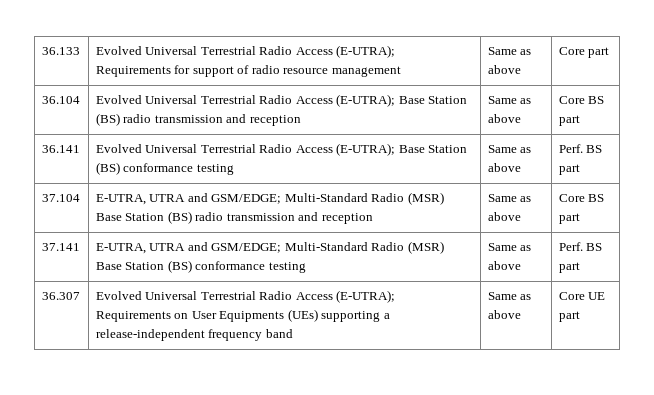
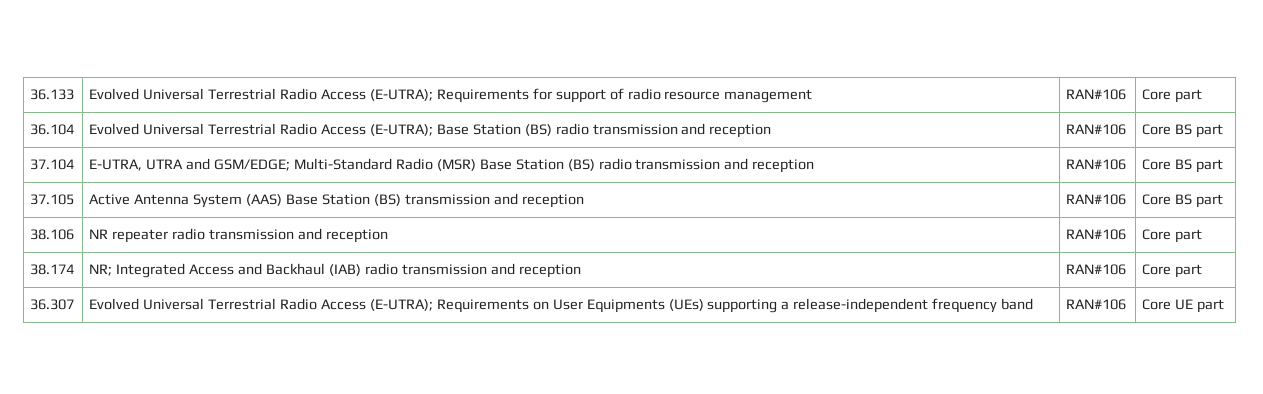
[487,47,532,55] [487,65,521,74] Same as above -> [1066,89,1127,100] RAN#106
[487,96,532,104] [487,114,521,123] [558,96,605,104] [558,115,580,126] [41,145,80,153] [95,143,468,156] [95,162,234,175] [487,145,532,153] [487,163,521,172] [558,144,603,153] [558,164,580,175] Same as above | Core BS part // 36.141 | Evolved Universal Terrestrial Radio Access (E-UTRA); Base Station (BS) conformance testing | Same as above | Perf. BS part -> [1066,124,1127,135] [1142,124,1224,138] RAN#106 | Core BS part
[487,194,532,202] [487,212,521,221] [558,194,605,202] [558,213,580,224] [41,243,80,251] [95,241,444,254] [95,260,306,273] [487,243,532,251] [487,261,521,270] [558,242,603,251] Same as above | Core BS part // 37.141 | E-UTRA, UTRA and GSM/EDGE; Multi-Standard Radio (MSR) Base Station (BS) conformance testing | Same as above | Perf. BS -> [1066,159,1127,170] [1142,159,1224,173] [30,194,75,205] [89,193,584,208] [1066,194,1127,205] [1142,194,1224,208] [30,229,75,240] [89,228,388,243] [1066,229,1127,240] [1142,229,1203,243] [30,264,75,275] [89,263,581,278] [1066,264,1127,275] [1142,264,1172,275] RAN#106 | Core BS part // 37.105 | Active Antenna System (AAS) Base Station (BS) transmission and reception | RAN#106 | Core BS part // 38.106 | NR repeater radio transmission and reception | RAN#106 | Core part // 38.174 | NR; Integrated Access and Backhaul (IAB) radio transmission and reception | RAN#106 | Core
[487,292,532,300] [487,310,521,319] Same as above -> [1066,299,1127,310] RAN#106

